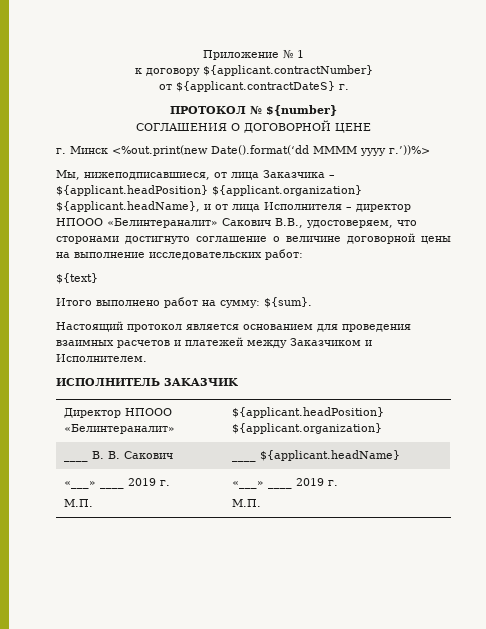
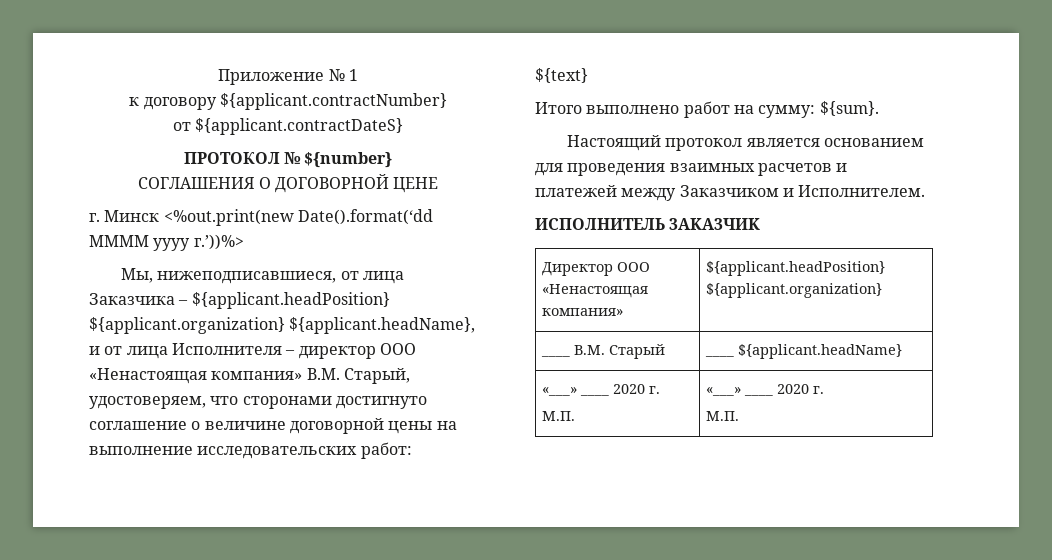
[338,84,349,90] г. -> (404, 126) none
[56,218,303,228] НПООО «Белинтераналит» Сакович В.В., -> [379,343,416,355] [89,368,410,384] ООО «Ненастоящая компания» В.М. Старый,
[125,408,173,416] [64,424,176,434] НПООО «Белинтераналит» -> [617,262,651,272] [542,284,649,298] [542,308,624,316] ООО «Ненастоящая компания»
[92,451,174,459] В. В. Сакович -> [574,344,666,359] В.М. Старый
[128,478,157,486] 2019 -> [613,384,646,394] 2020
[296,478,325,486] 2019 -> [777,384,810,394] 2020

